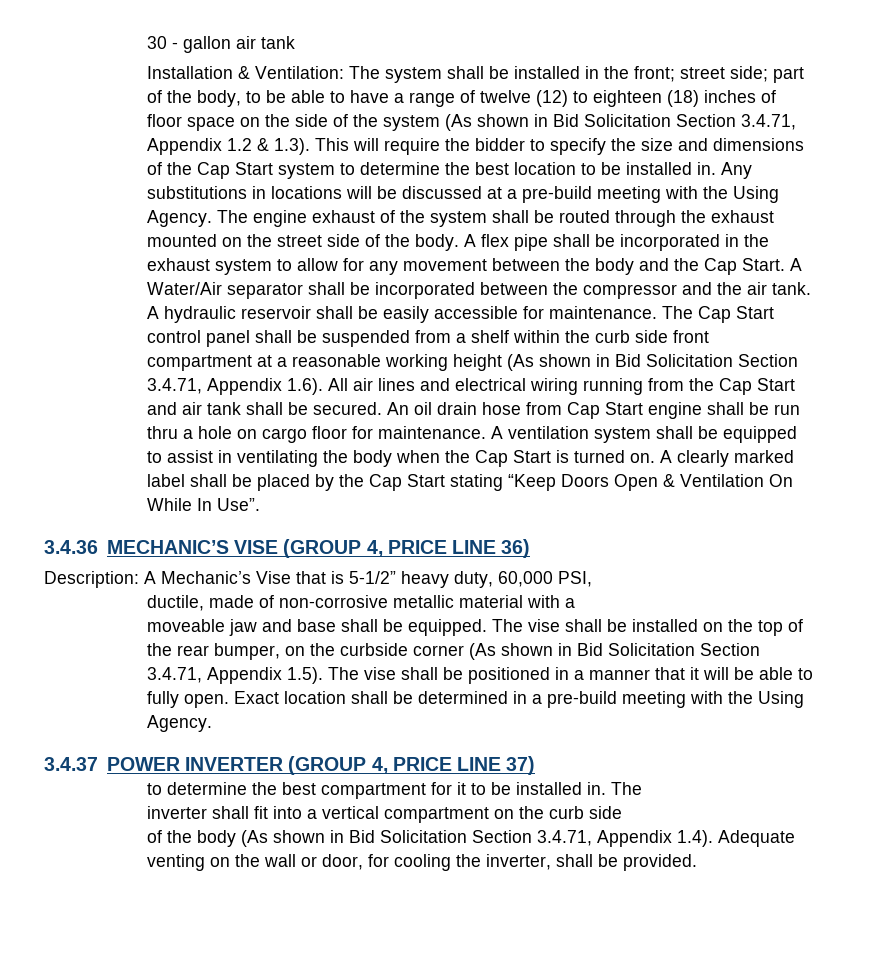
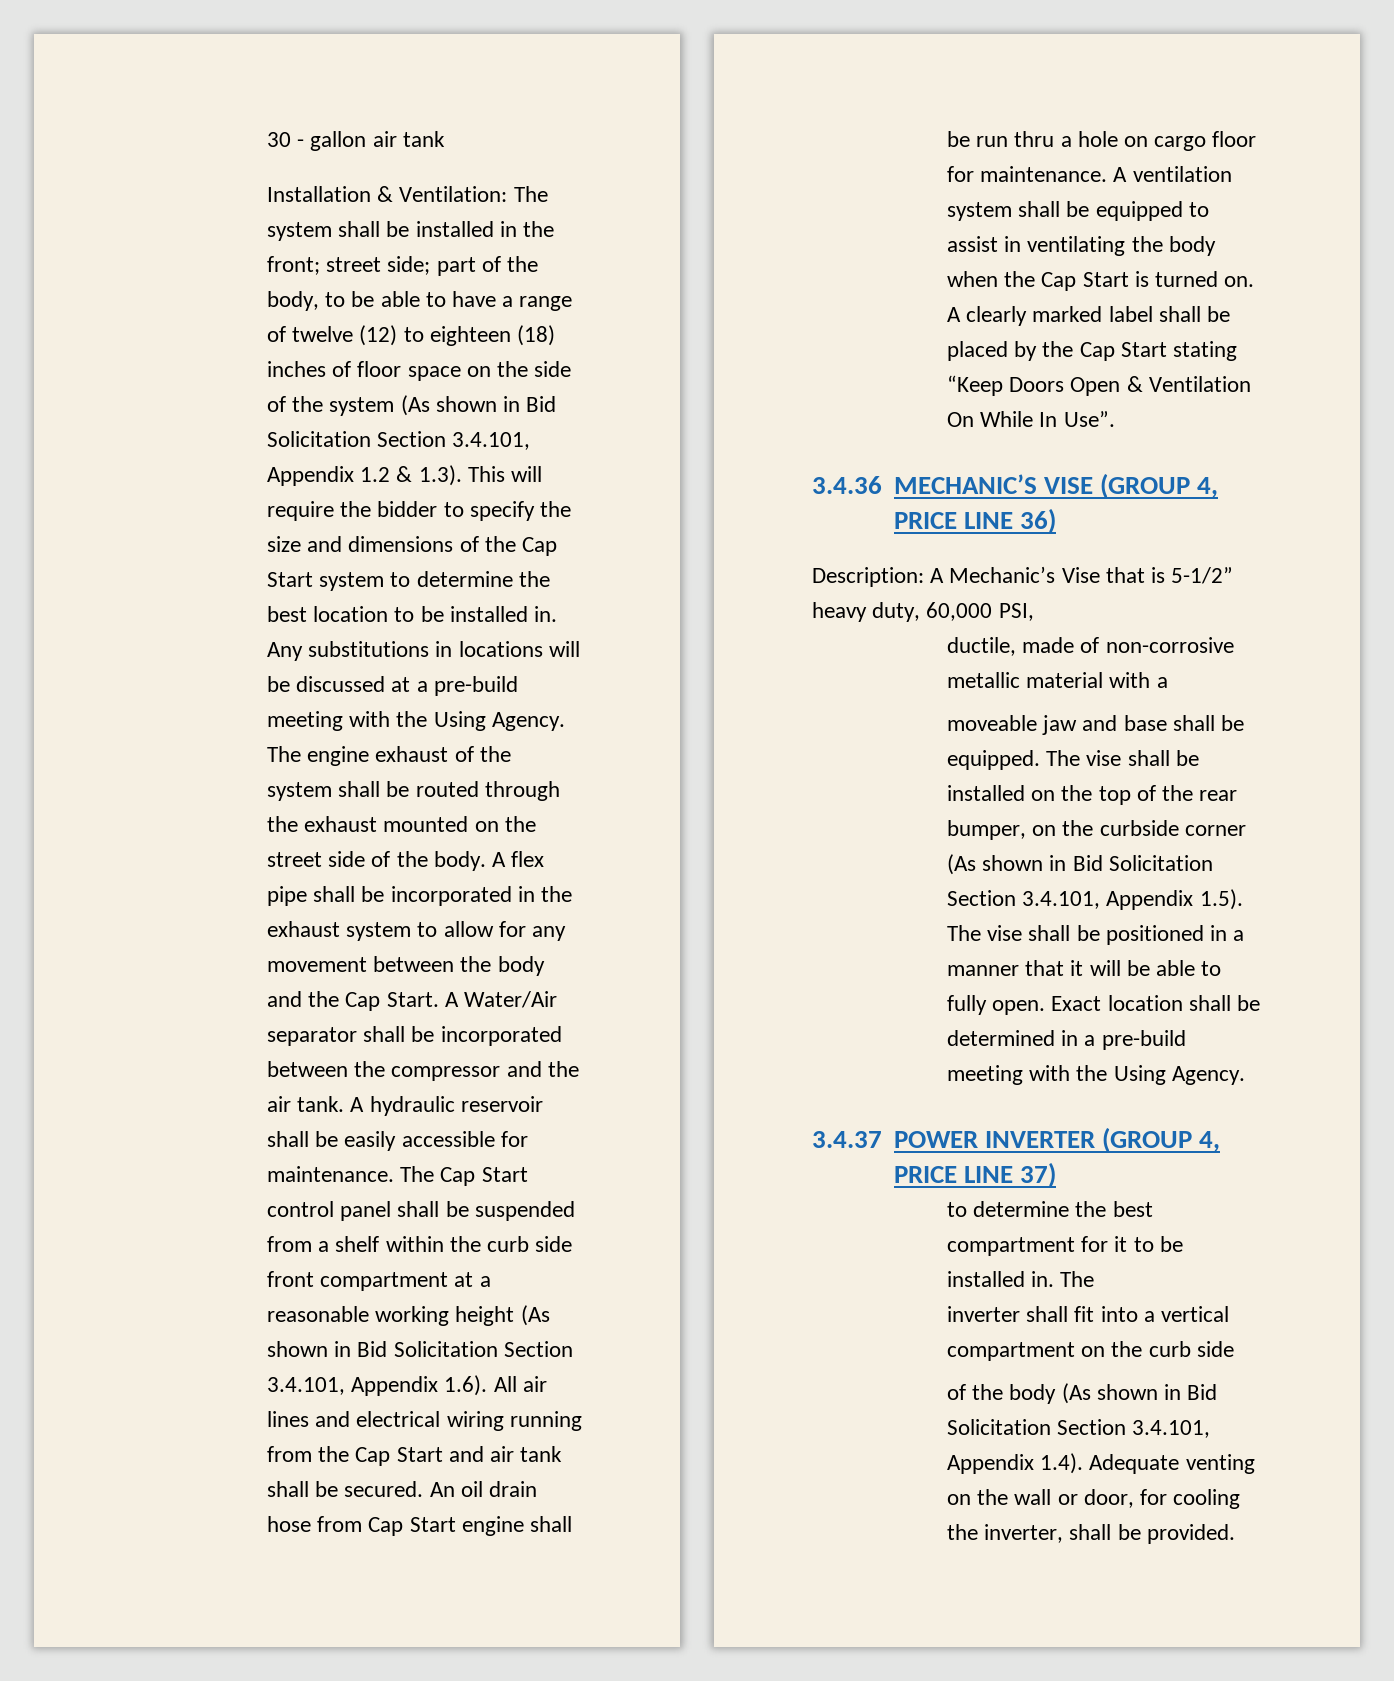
[740,114,796,130] 3.4.71, -> [452,432,531,450] 3.4.101,
[146,378,202,394] 3.4.71, -> [267,1377,345,1395] 3.4.101,
[146,667,202,683] 3.4.71, -> [1022,891,1101,909] 3.4.101,
[536,830,592,846] 3.4.71, -> [1132,1420,1211,1438] 3.4.101,

